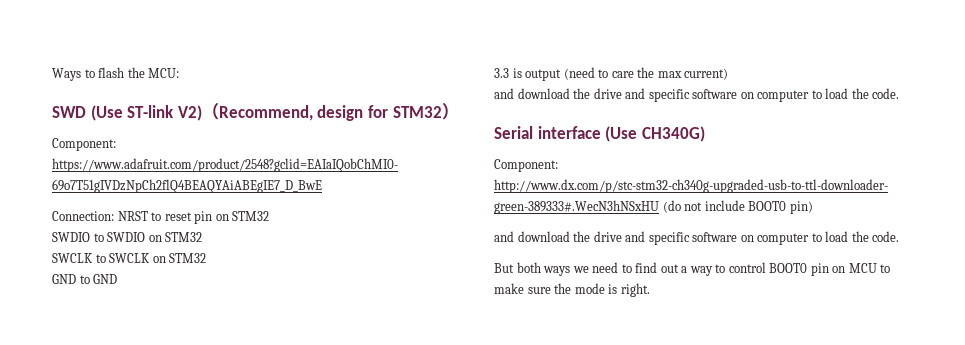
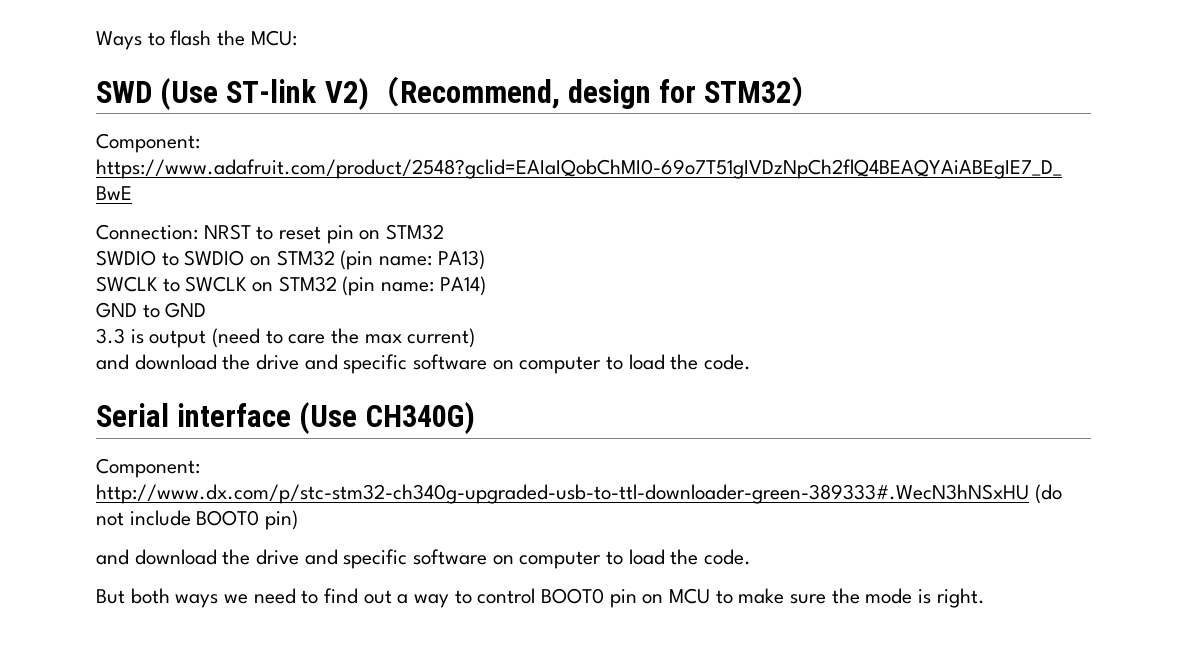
(203, 237) none -> [340,250,485,270] (pin name: PA13)
(207, 258) none -> [342,276,486,296] (pin name: PA14)

